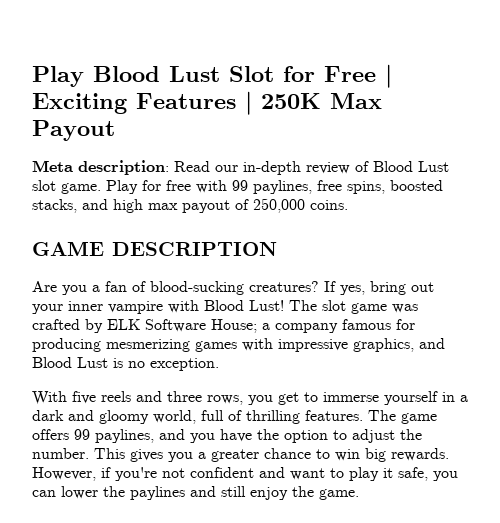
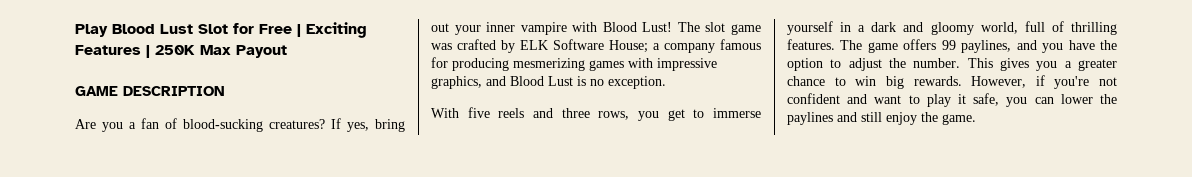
[32,160,449,175] [32,180,443,194] [32,198,348,213] // Meta description: Read our in-depth review of Blood Lust slot game. Play for free with 99 paylines, free spins, boosted stacks, and high max payout of 250,000 coins. -> (287, 51) none

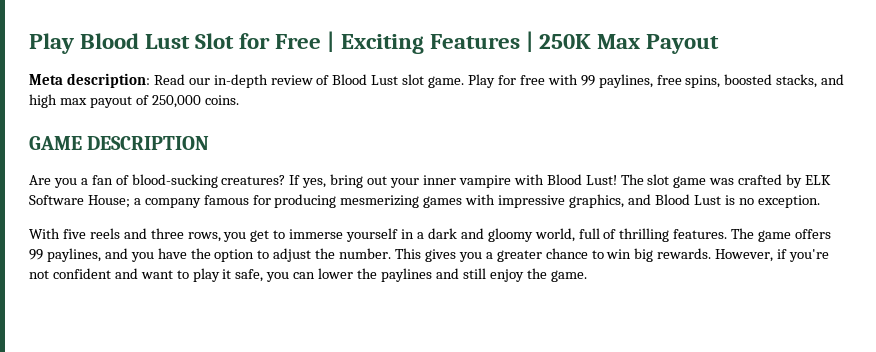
(287, 51) none -> [29,73,845,88] [29,94,239,108] // Meta description: Read our in-depth review of Blood Lust slot game. Play for free with 99 paylines, free spins, boosted stacks, and high max payout of 250,000 coins.

